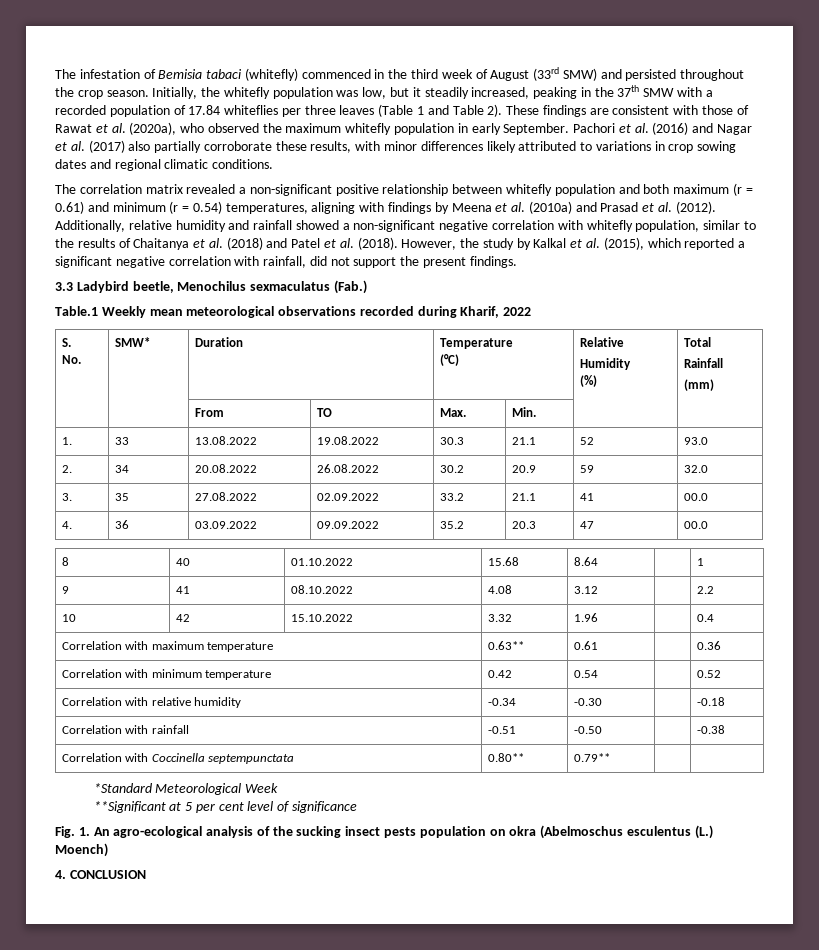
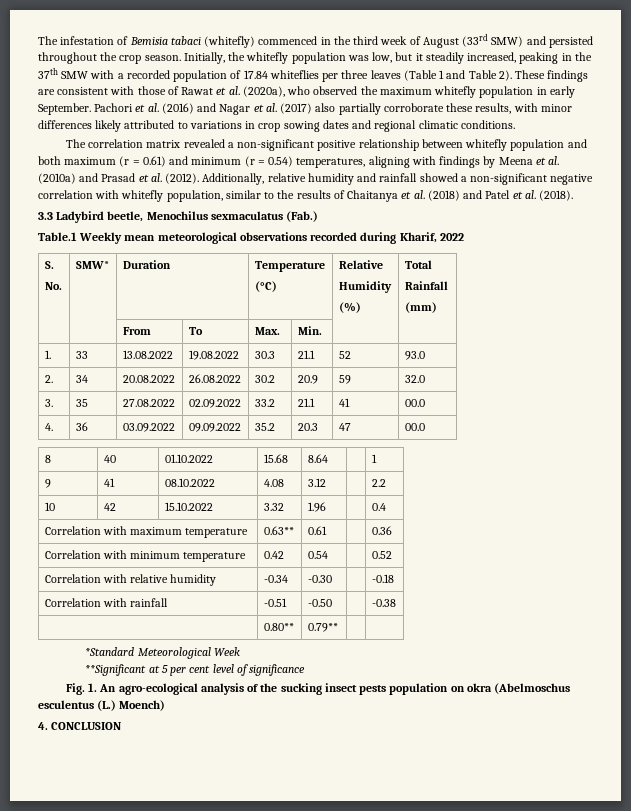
[401,237,746,250] [55,256,517,268] However, the study by Kalkal et al. (2015), which reported a significant negative correlation with rainfall, did not support the present findings. -> (574, 195) none
[316,408,332,417] TO -> [188,327,203,335] To
[61,753,295,764] Correlation with Coccinella septempunctata -> (396, 603) none

